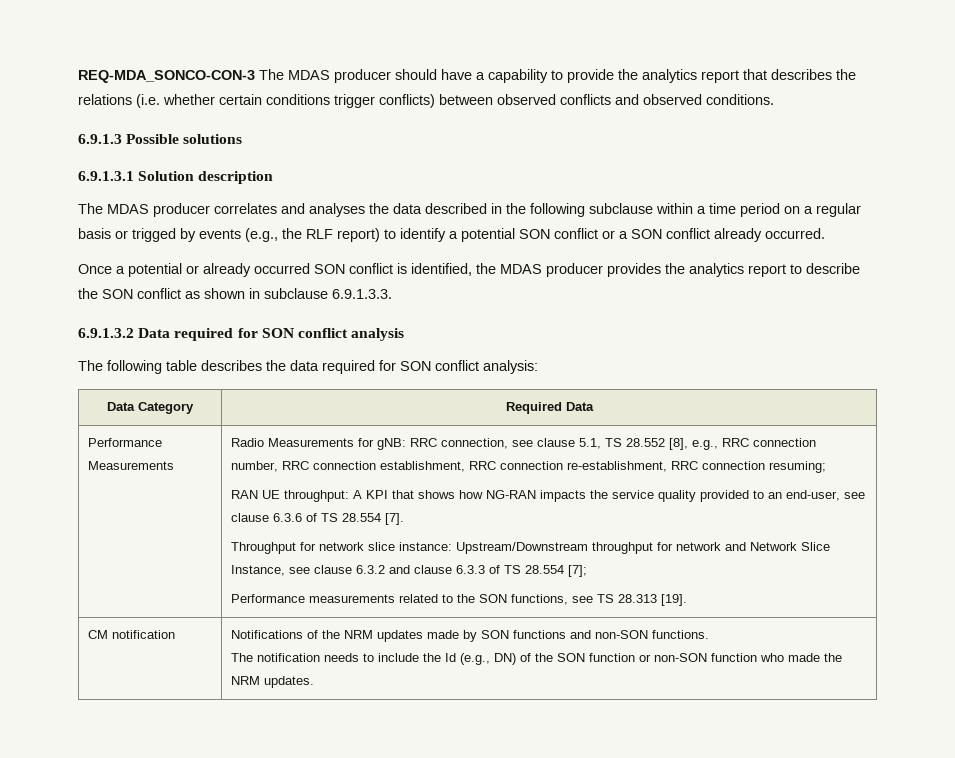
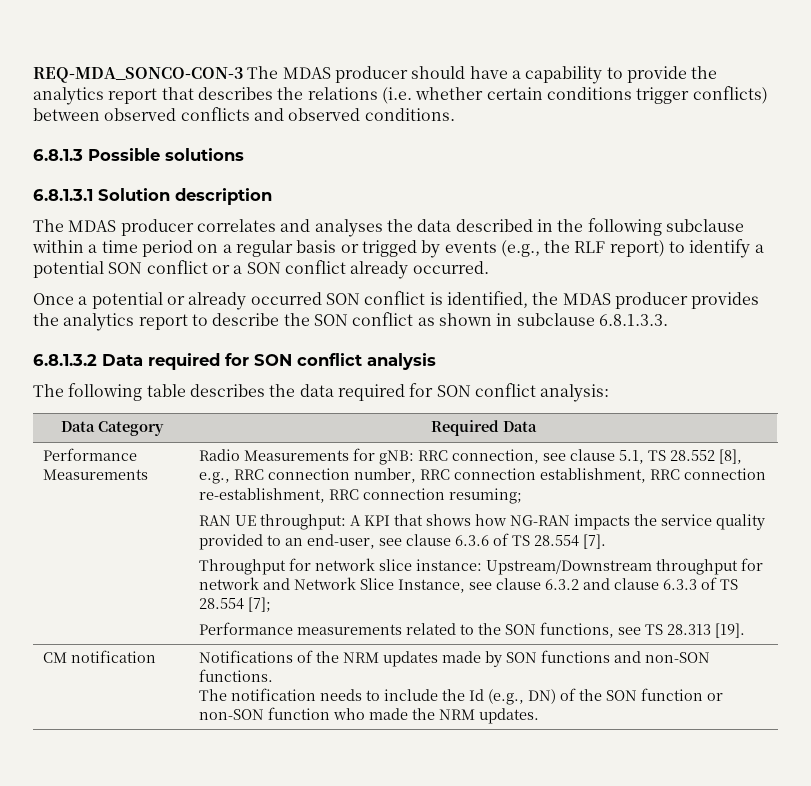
[78,134,122,144] 6.9.1.3 -> [33,149,83,161] 6.8.1.3
[78,171,134,181] 6.9.1.3.1 -> [33,189,93,201] 6.8.1.3.1
[332,289,392,299] [78,328,134,338] 6.9.1.3.3. // 6.9.1.3.2 -> [598,314,668,326] [33,354,97,366] 6.8.1.3.3. // 6.8.1.3.2

